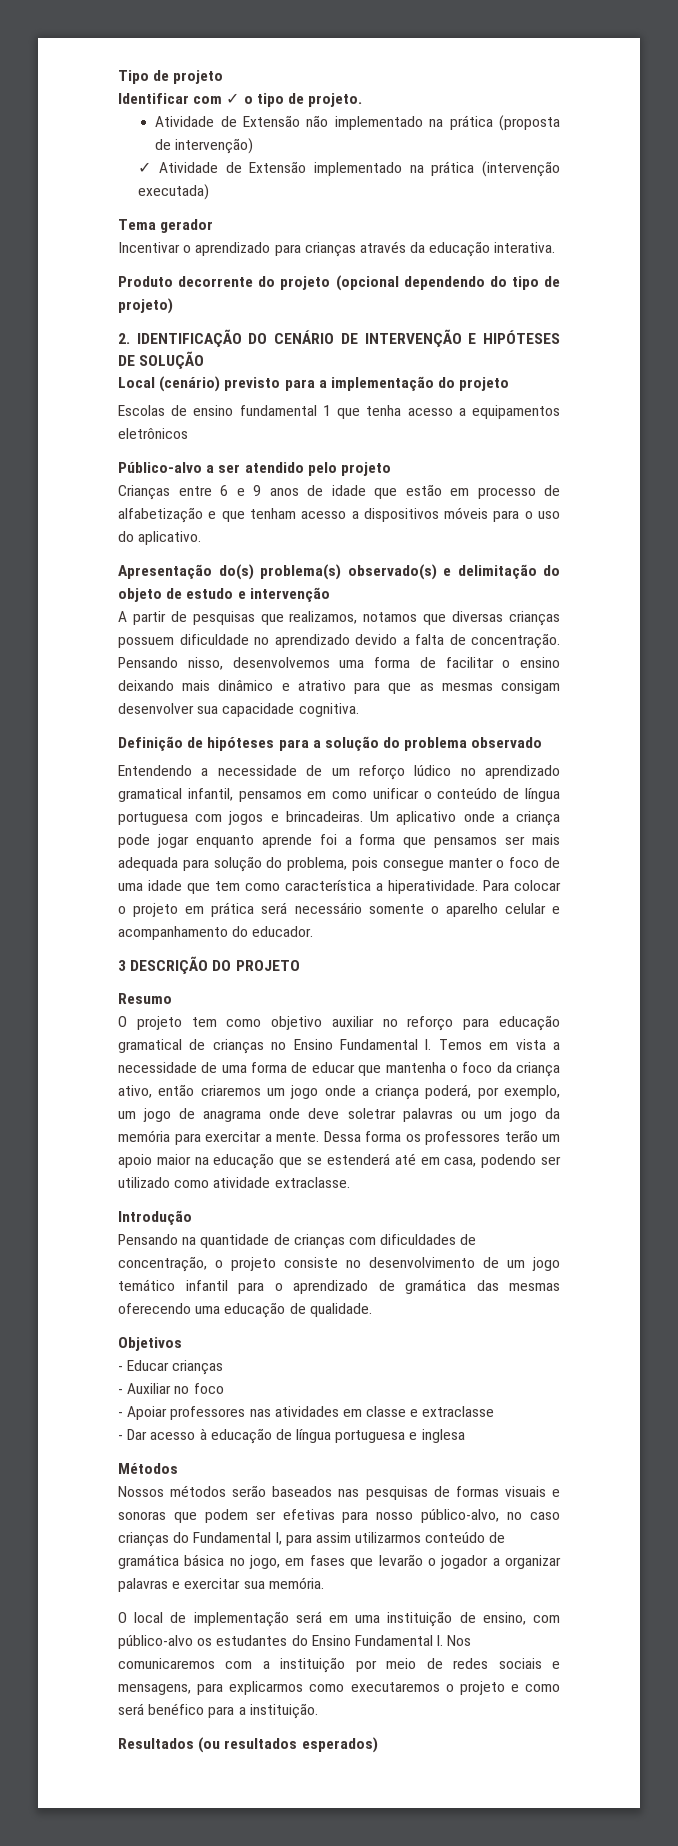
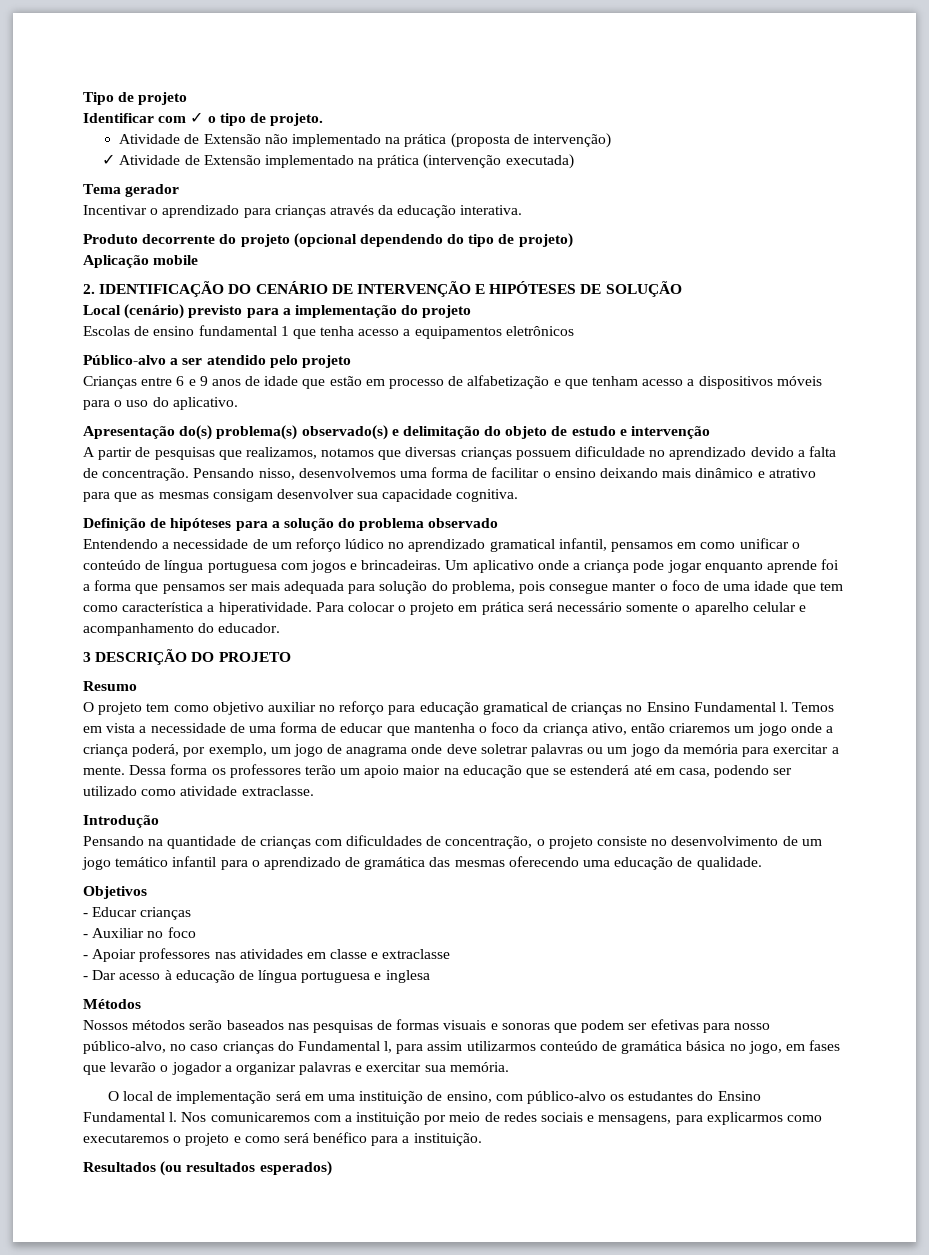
(173, 306) none -> [83,255,199,268] // Aplicação mobile

